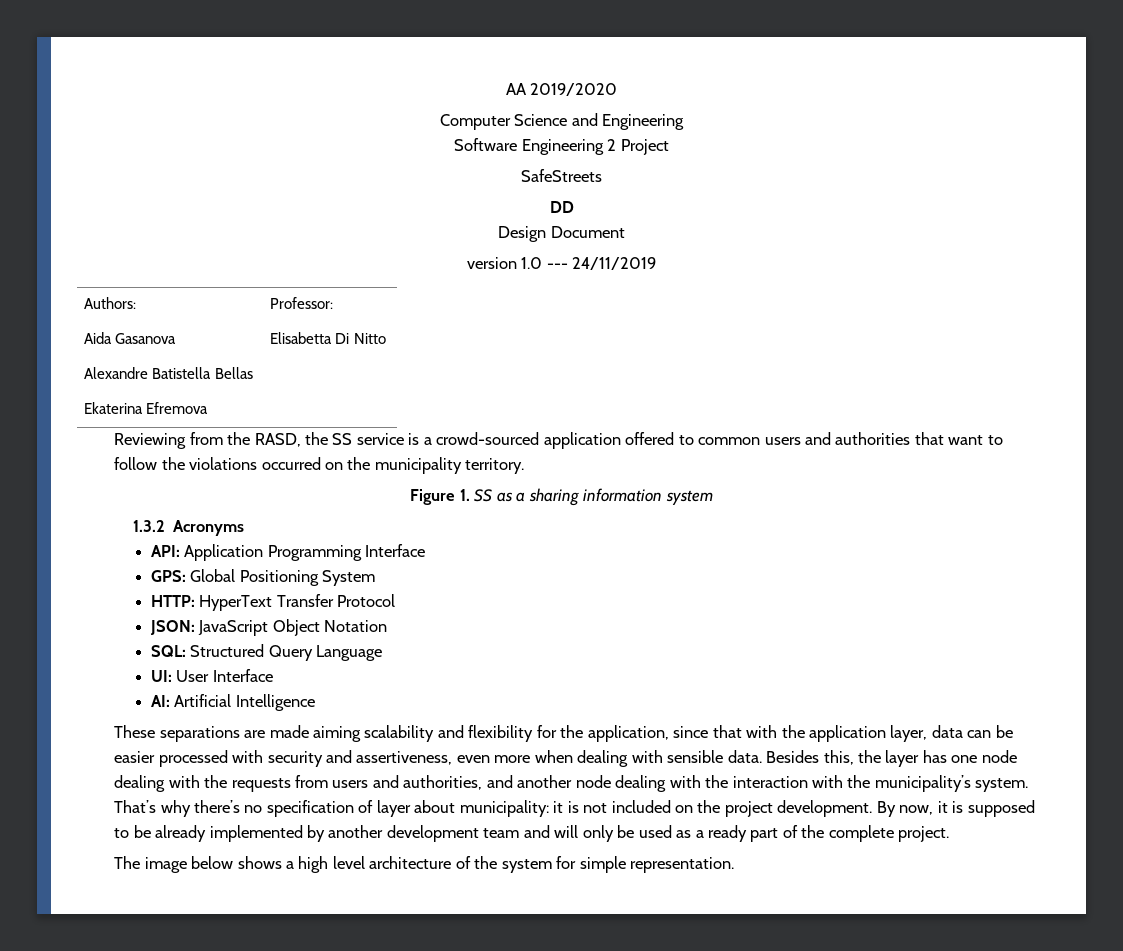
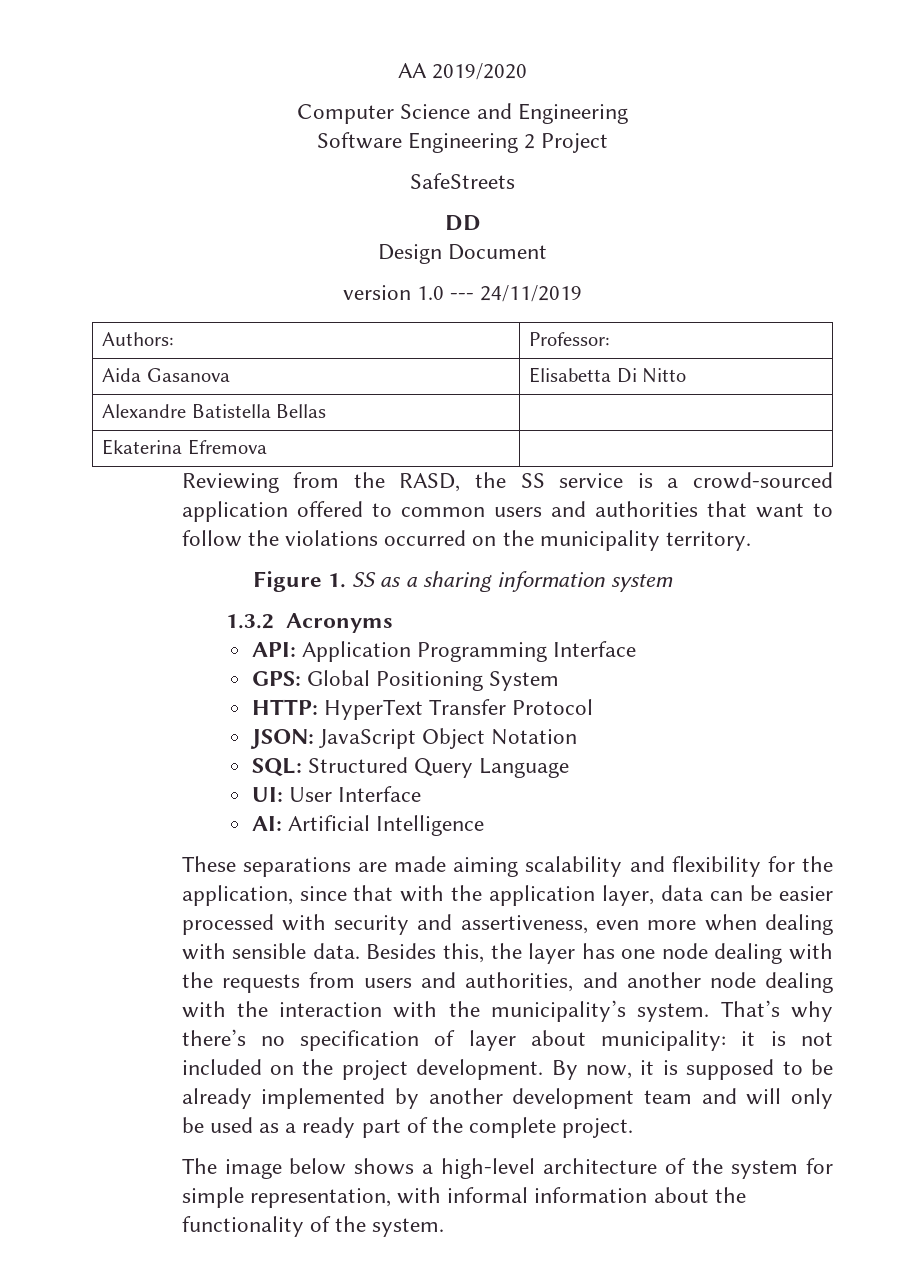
[298,856,365,873] high level -> [441,1158,536,1179] high-level
[630,857,735,873] representation. -> [249,1187,746,1208] [181,1216,445,1237] representation, with informal information about the functionality of the system.

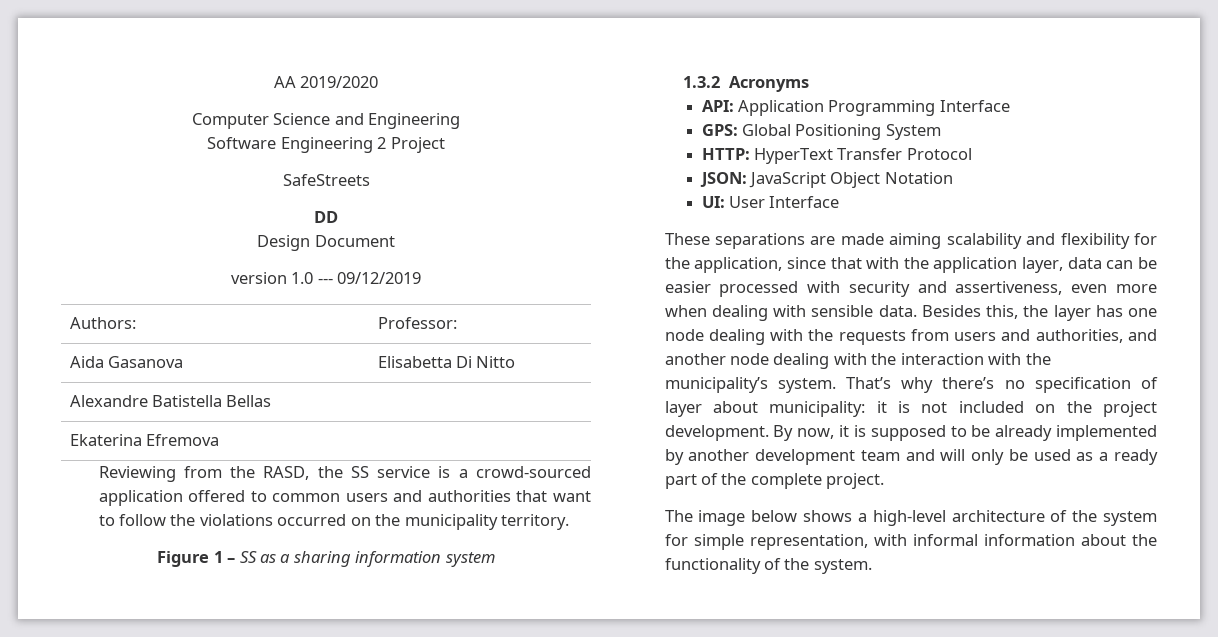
[480,285,583,302] 24/11/2019 -> [337,272,422,284] 09/12/2019
[327,573,346,588] 1. -> [213,551,236,563] 1 –
[251,757,570,778] // SQL: Structured Query Language -> (953, 178) none
[251,815,485,836] // AI: Artificial Intelligence -> (840, 202) none

